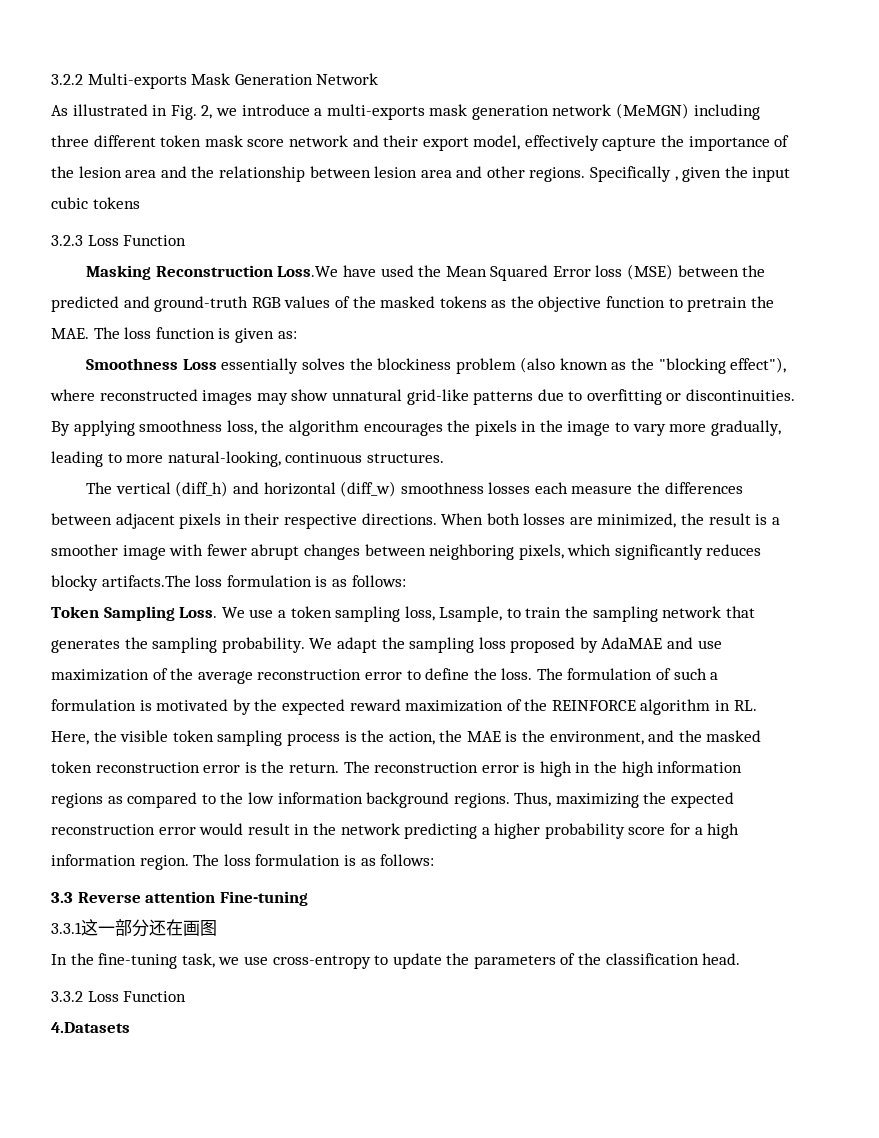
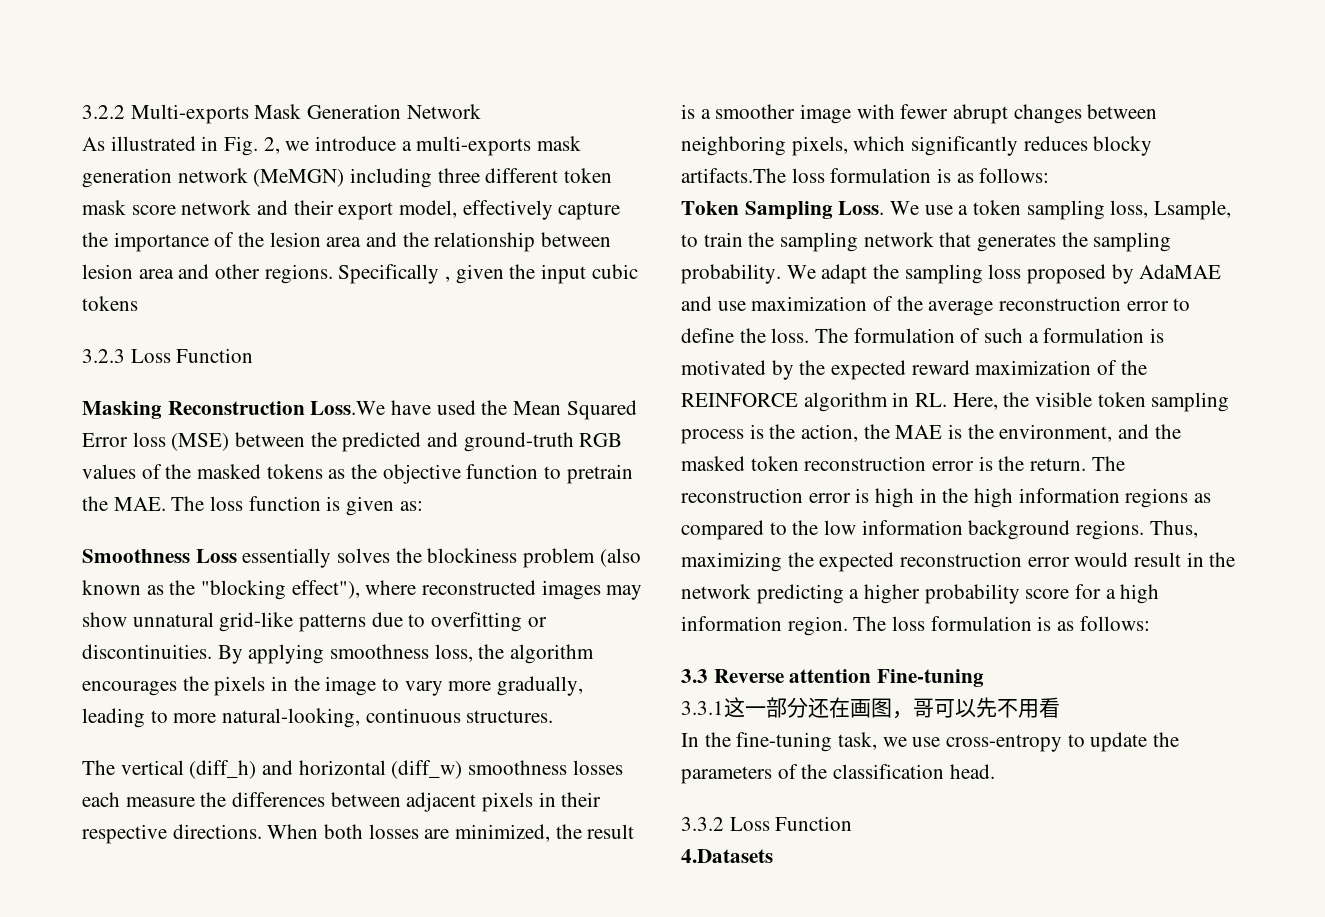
(217, 928) none -> [892,697,1060,719] ，哥可以先不用看

